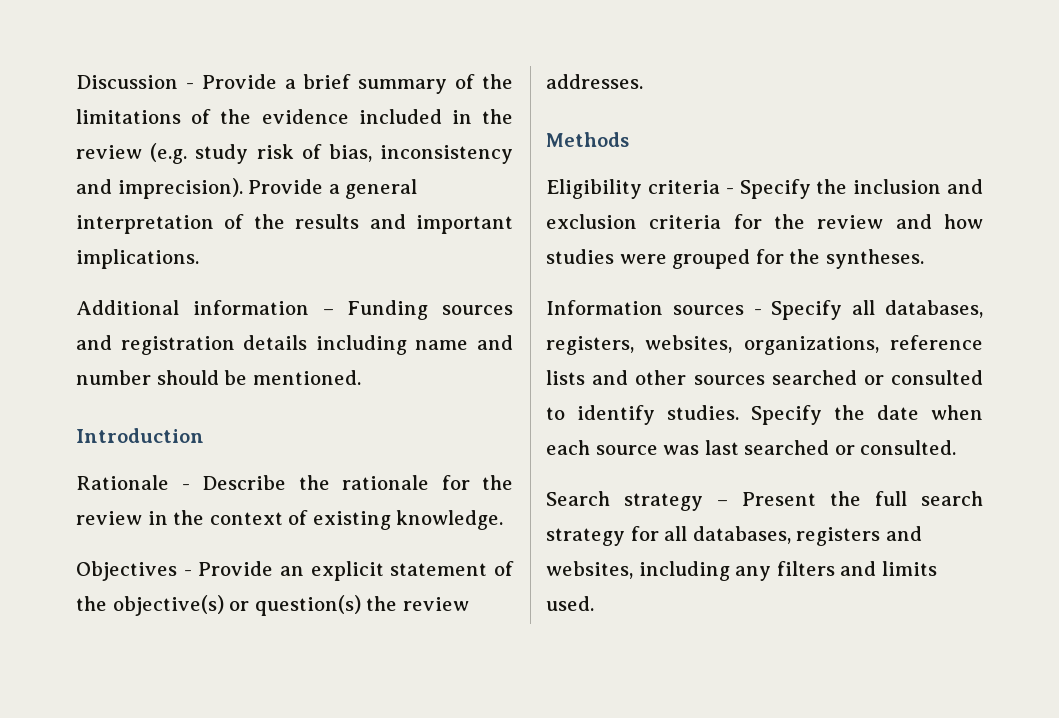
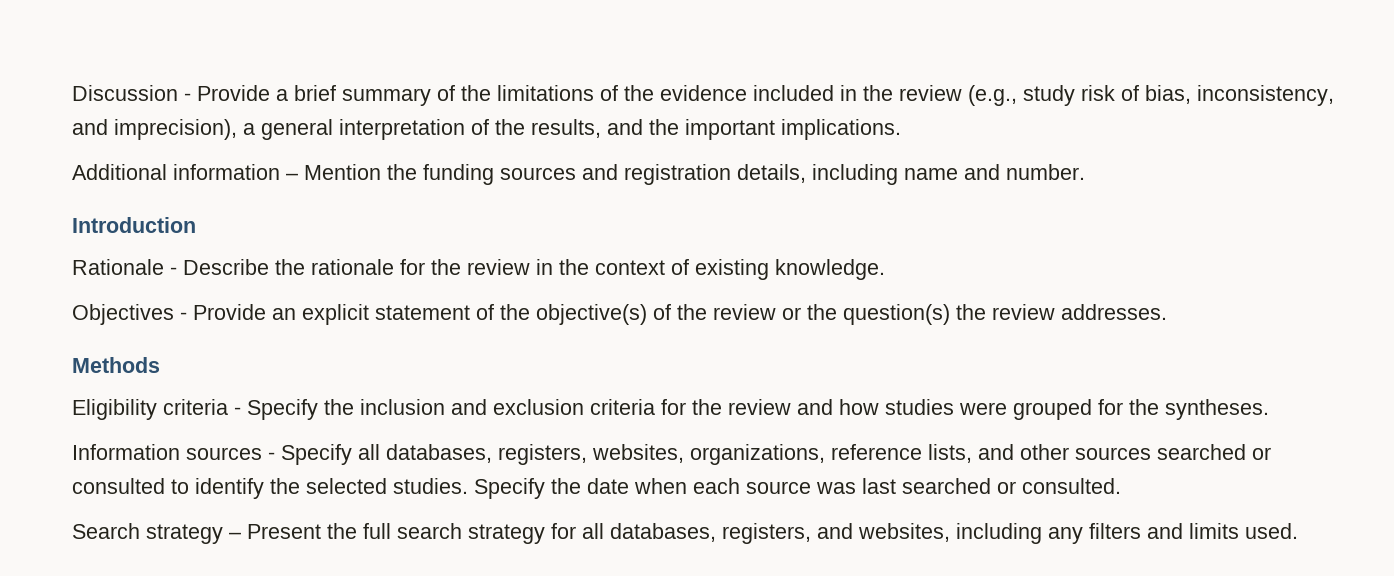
[150,143,188,164] (e.g. -> [968,85,1017,106] (e.g.,
[380,145,513,164] [76,178,324,199] inconsistency and imprecision). Provide -> [1197,85,1334,106] [72,119,237,140] inconsistency, and imprecision),
[295,214,406,229] results and -> [531,119,679,138] results, and the
[347,300,429,320] Funding -> [304,164,494,185] Mention the funding
[243,335,308,350] details -> [737,164,806,183] details,
[76,370,361,385] number should be mentioned. -> [1006,164,1085,180] number.
[229,601,250,611] or -> [653,304,837,320] of the review or the
[546,370,585,385] lists -> [928,444,972,463] lists,
(655, 415) none -> [270,478,387,494] the selected
[796,527,881,546] registers -> [722,523,811,544] registers,

